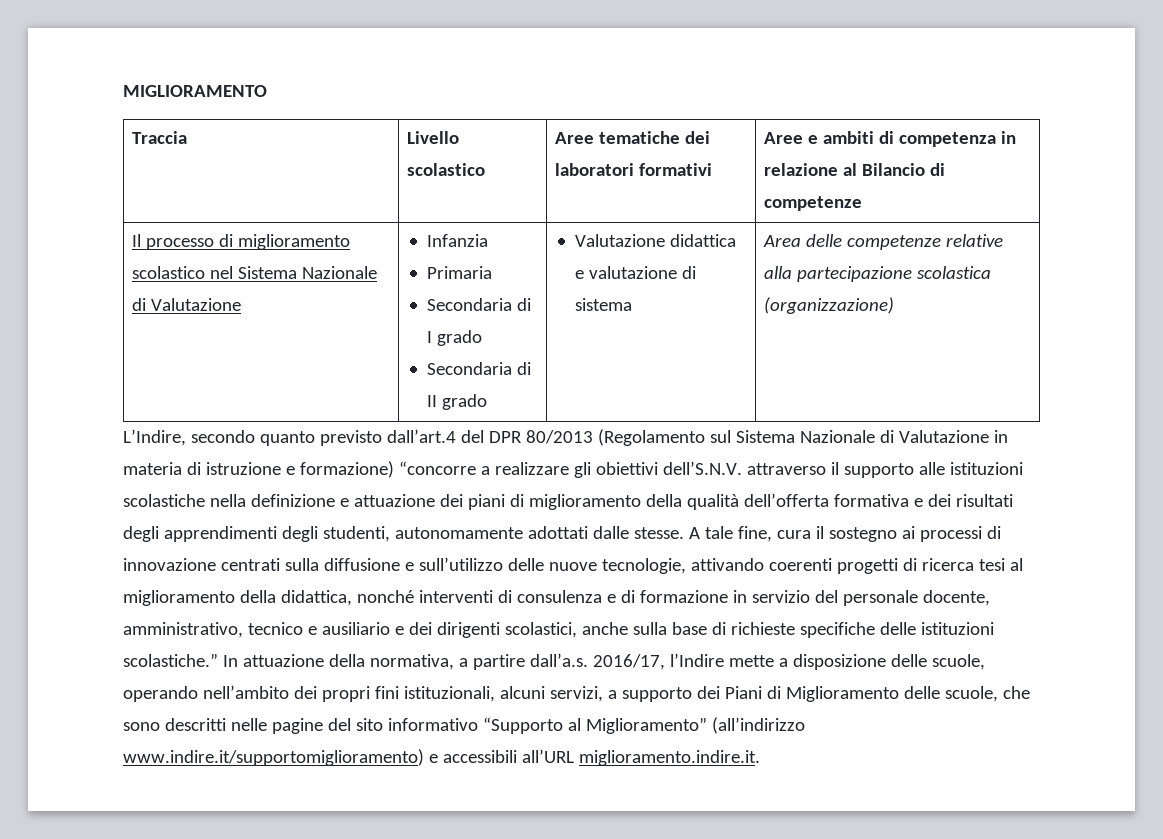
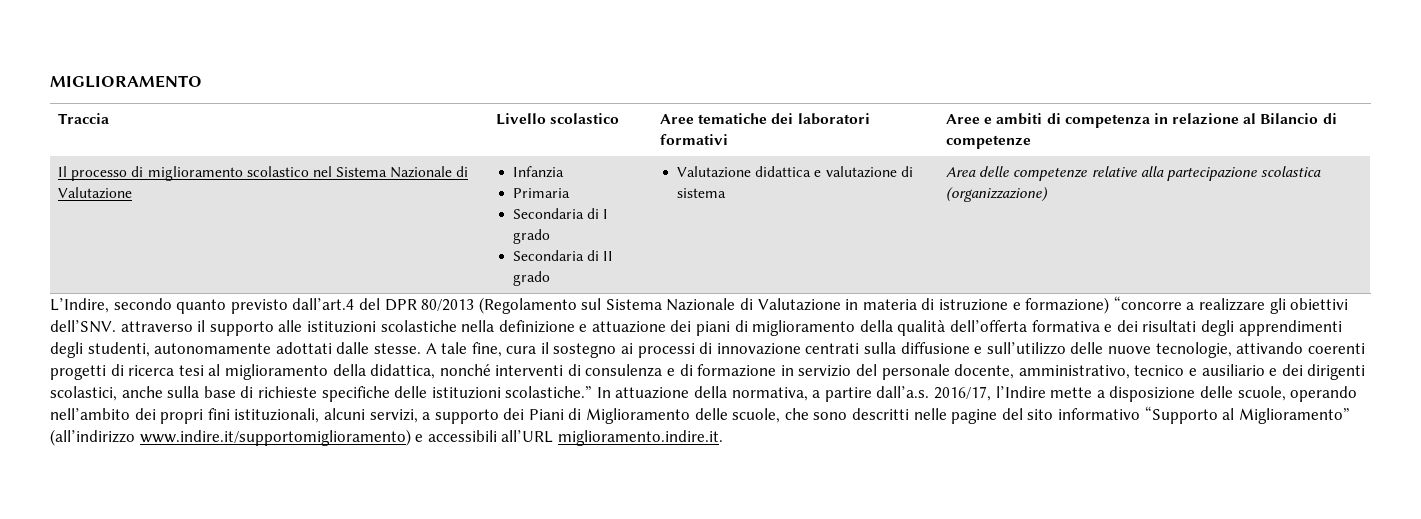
[662,461,742,475] dell’S.N.V. -> [50,320,116,333] dell’SNV.

